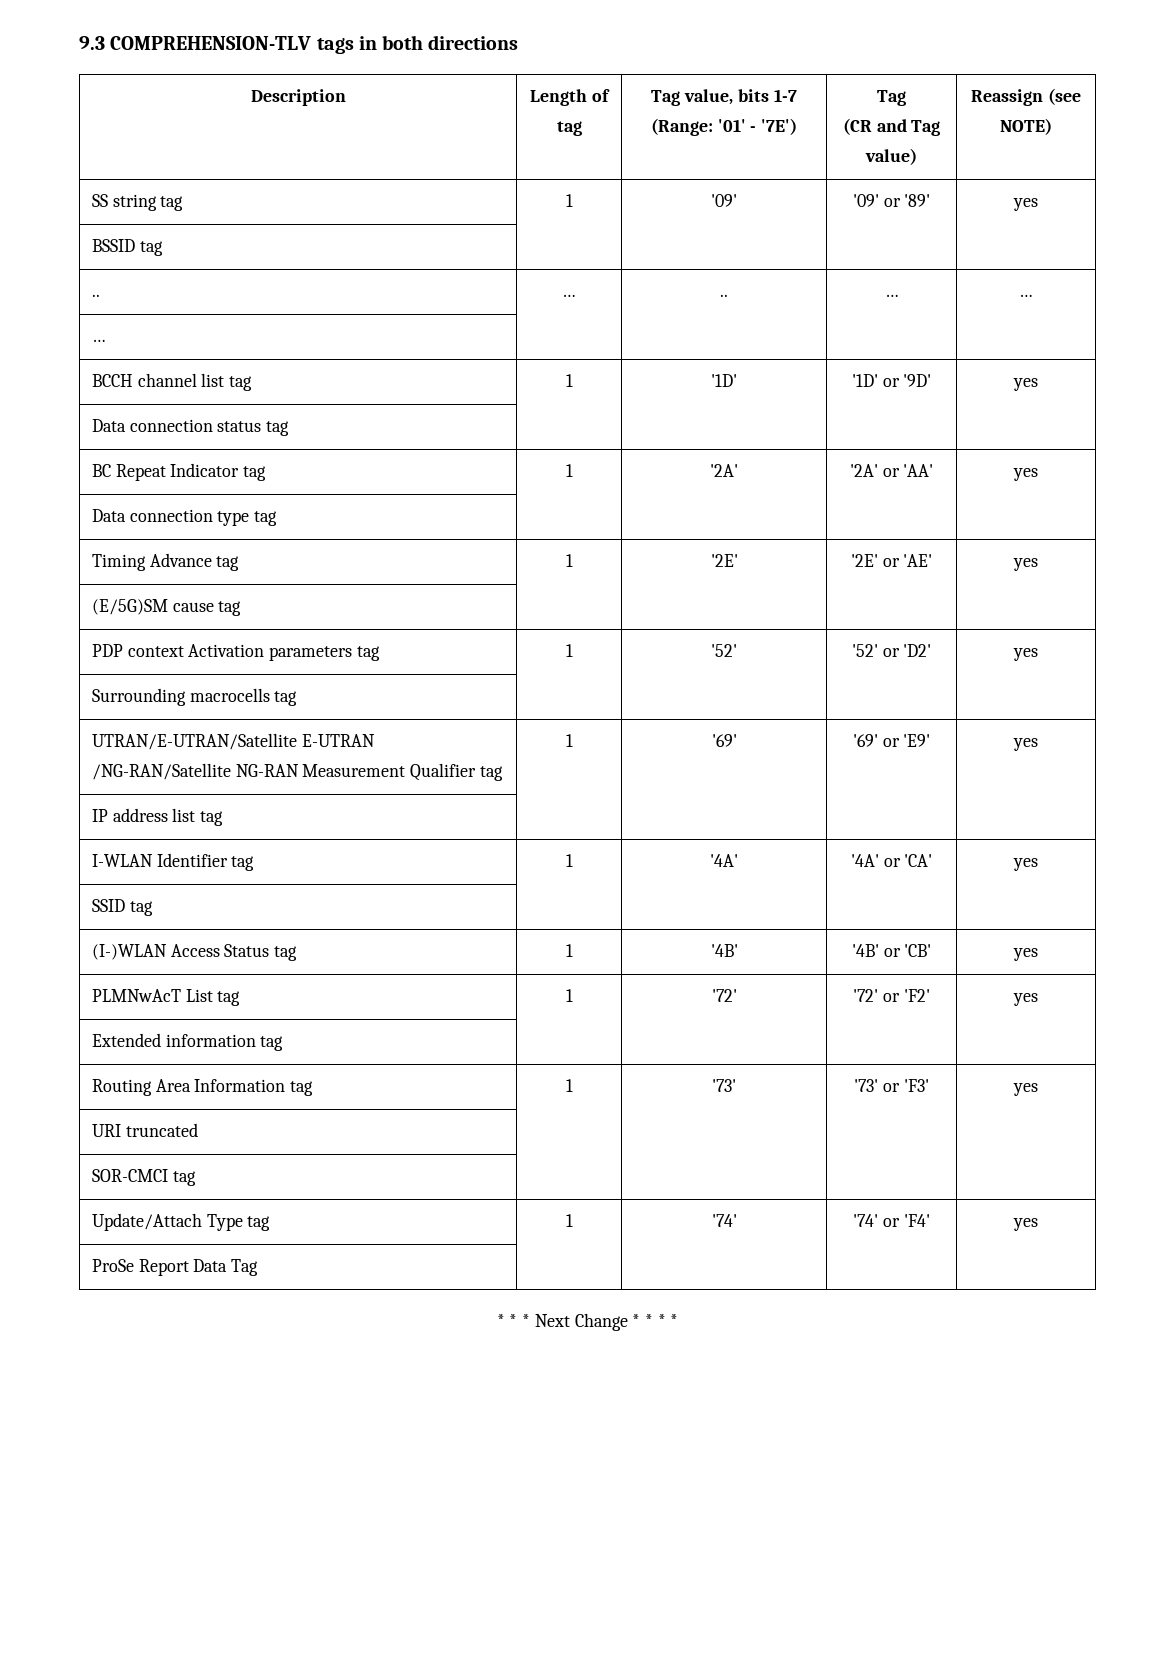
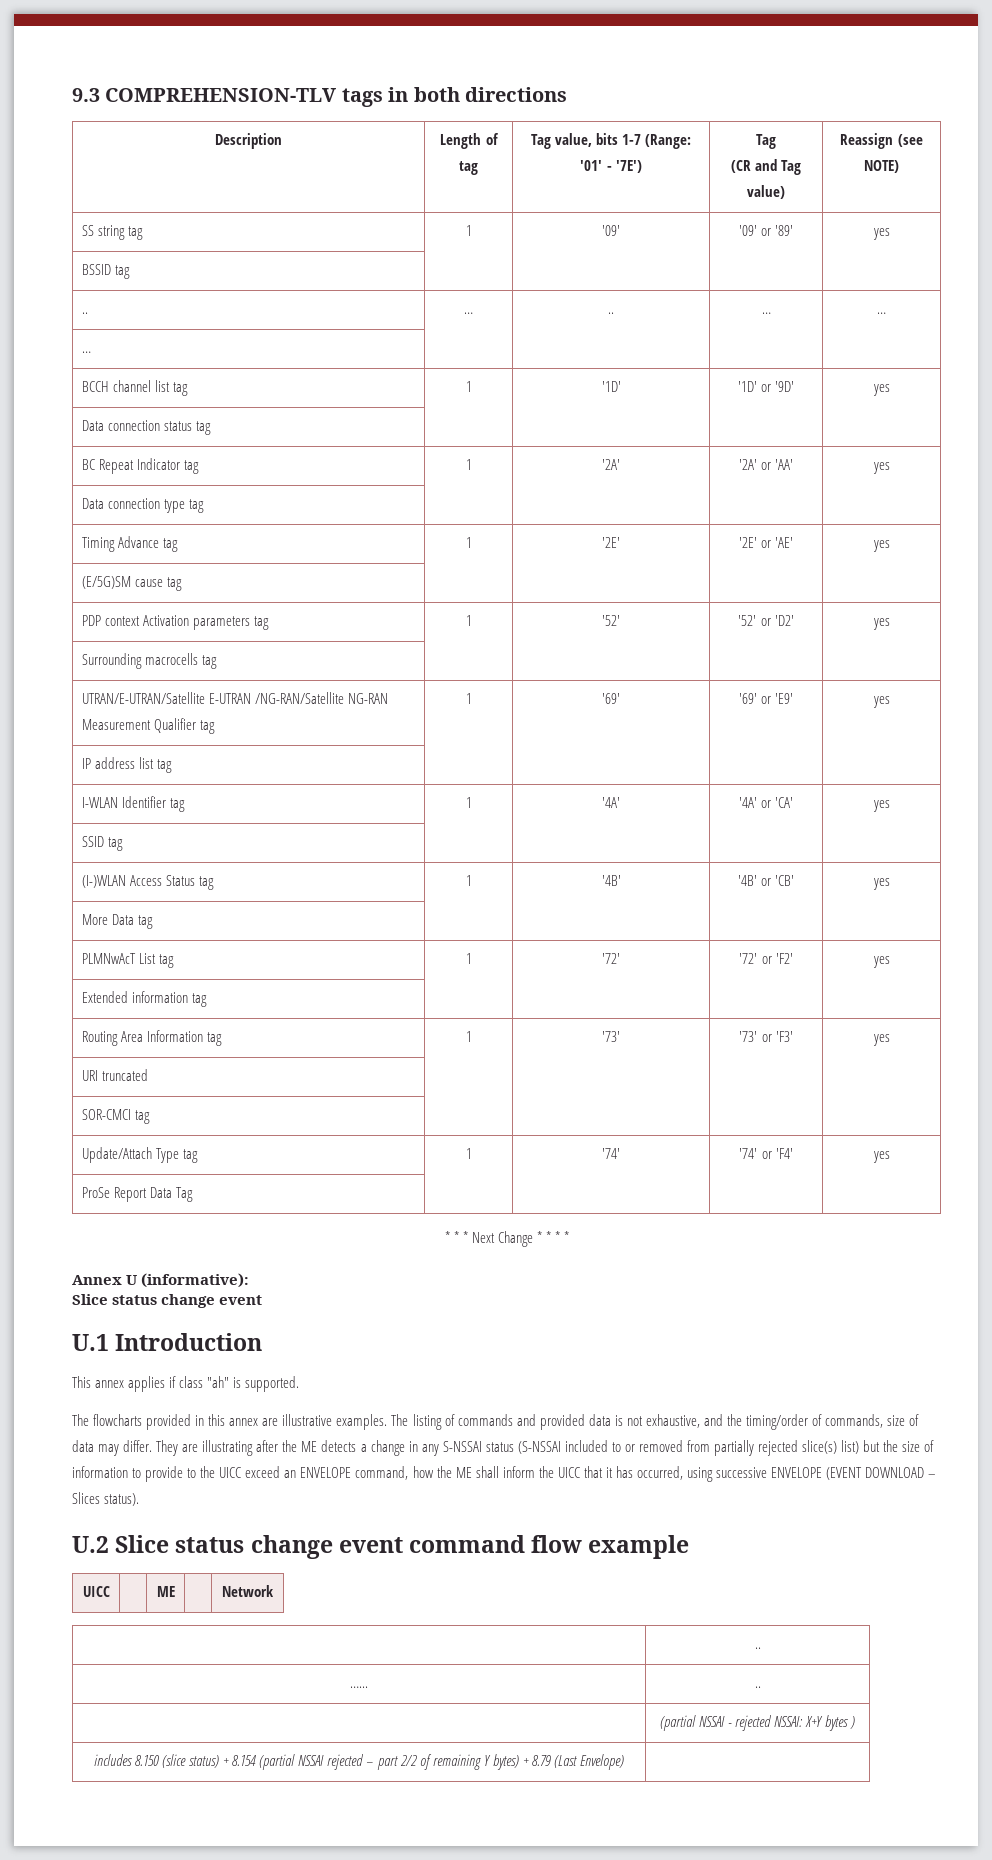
(1038, 954) none -> [81,914,153,929] // More Data tag | | | |
(679, 1320) none -> [72,1273,250,1288] [72,1294,263,1308] [72,1333,263,1351] [72,1376,300,1392] [72,1414,920,1430] [72,1440,935,1456] [72,1466,937,1482] [72,1492,140,1506] [72,1535,690,1559] [82,1586,110,1597] [156,1586,175,1597] [222,1585,274,1597] [754,1647,761,1649] [350,1686,368,1688] [754,1686,761,1688] [659,1715,856,1731] [94,1754,624,1770] // Annex U (informative): // Slice status change event // U.1 Introduction // This annex applies if class "ah" is supported. // The flowcharts provided in this annex are illustrative examples. The listing of commands and provided data is not exhaustive, and the timing/order of commands, size of data may differ. They are illustrating after the ME detects a change in any S-NSSAI status (S-NSSAI included to or removed from partially rejected slice(s) list) but the size of information to provide to the UICC exceed an ENVELOPE command, how the ME shall inform the UICC that it has occurred, using successive ENVELOPE (EVENT DOWNLOAD – Slices status). // U.2 Slice status change event command flow example // UICC | | ME | | Network // | .. // …... | .. // | (partial NSSAI - rejected NSSAI: X+Y bytes ) // includes 8.150 (slice status) + 8.154 (partial NSSAI rejected – part 2/2 of remaining Y bytes) + 8.79 (Last Envelope) |

